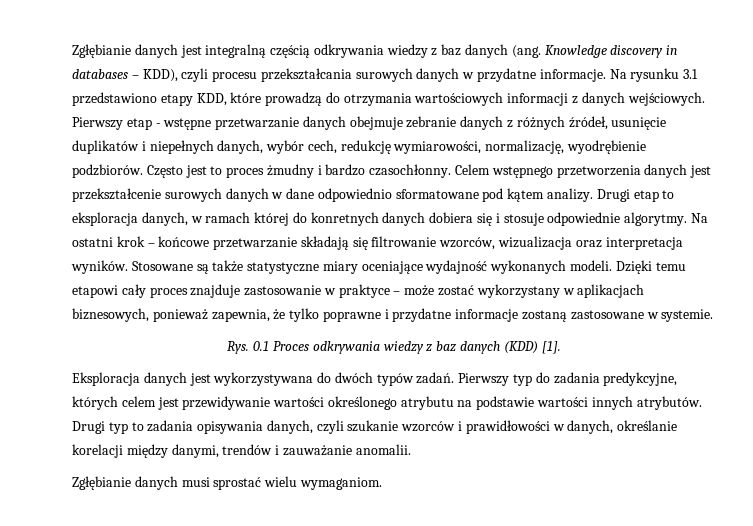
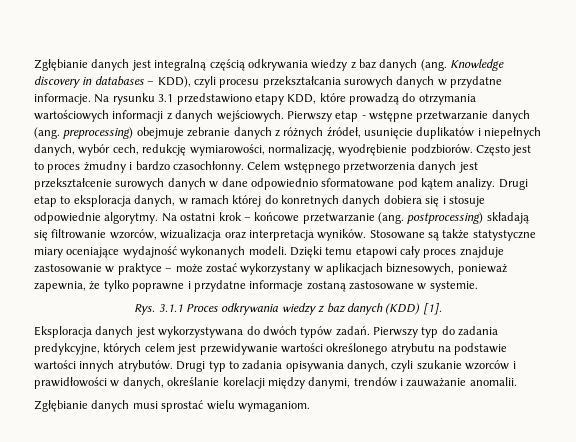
(346, 123) none -> [34,127,134,139] (ang. preprocessing)
(298, 243) none -> [378,212,484,224] (ang. postprocessing)
[253,341,270,351] 0.1 -> [158,304,183,312] 3.1.1

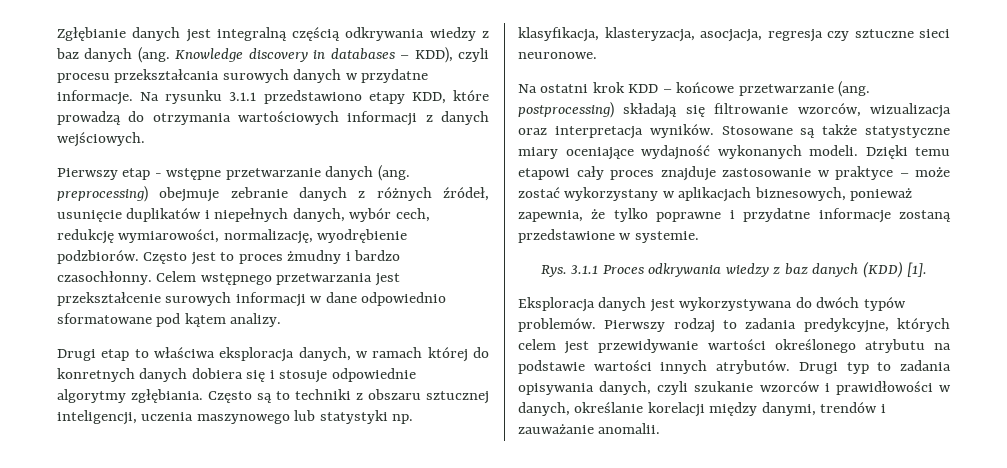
[158,94,174,102] 3.1 -> [229,92,257,101] 3.1.1
(284, 116) none -> (145, 139) //
[343,161,457,173] przetworzenia danych -> [276,273,373,285] przetwarzania
[167,178,206,190] danych -> [235,292,306,307] informacji
(496, 184) none -> (282, 320) //
(71, 200) none -> [154,347,216,358] właściwa
[104,212,159,224] algorytmy. -> [57,389,489,404] [57,410,414,425] [518,27,950,42] [518,52,597,59] algorytmy zgłębiania. Często są to techniki z obszaru sztucznej inteligencji, uczenia maszynowego lub statystyki np. klasyfikacja, klasteryzacja, asocjacja, regresja czy sztuczne sieci neuronowe. //
(242, 216) none -> [628,84,659,93] KDD
[349,281,414,290] zastosowane -> [518,229,615,243] przedstawione
[335,326,455,338] zadań. Pierwszy typ do -> [518,318,737,333] problemów. Pierwszy rodzaj to
[34,400,310,412] // Zgłębianie danych musi sprostać wielu wymaganiom. -> (661, 428) none

